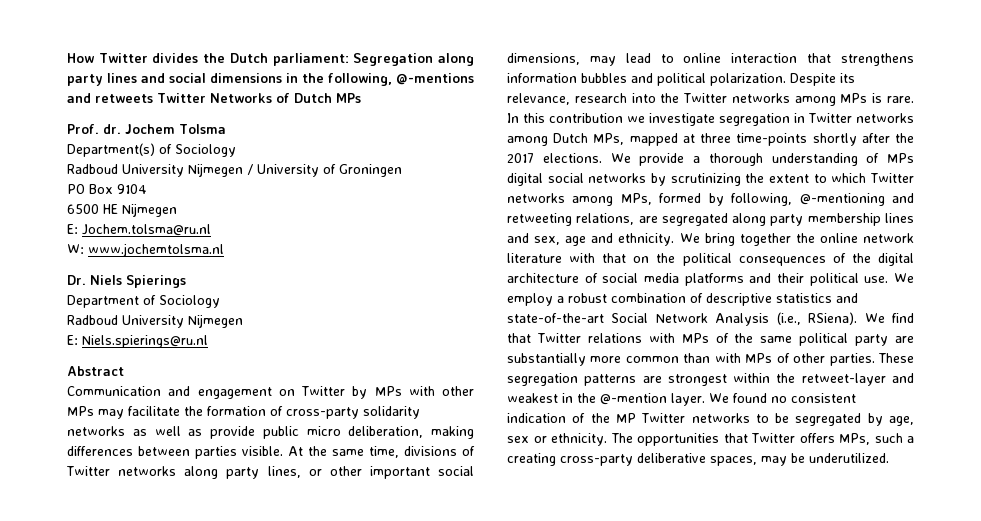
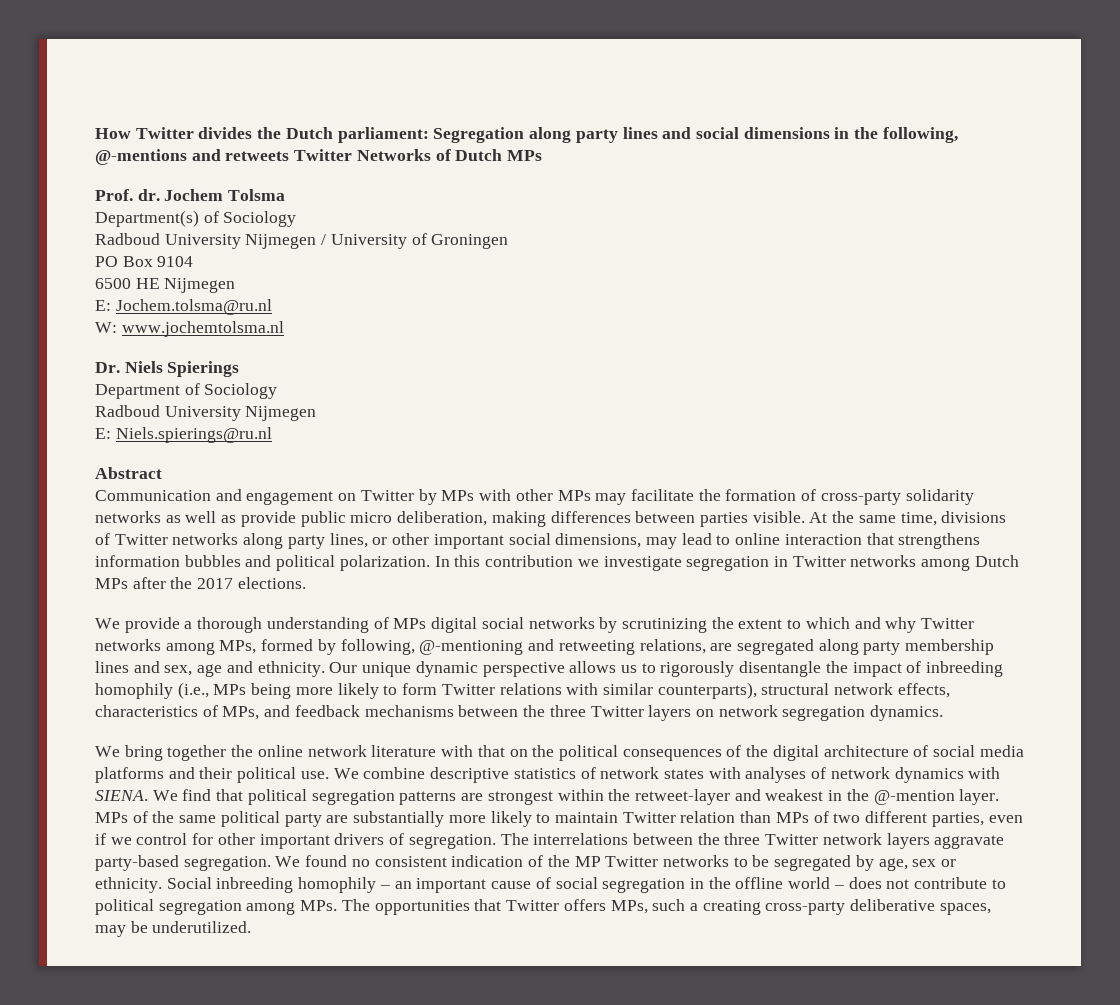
[790,73,855,86] [507,93,914,106] Despite its relevance, research into the Twitter networks among MPs is rare. -> (430, 563) none
[593,133,857,146] MPs, mapped at three time-points shortly -> [95,578,128,589] MPs
(602, 158) none -> (306, 583) //
(867, 178) none -> [854,617,917,633] and why
(675, 239) none -> [329,661,1004,677] [95,682,950,699] [95,705,944,721] Our unique dynamic perspective allows us to rigorously disentangle the impact of inbreeding homophily (i.e., MPs being more likely to form Twitter relations with similar counterparts), structural network effects, characteristics of MPs, and feedback mechanisms between the three Twitter layers on network segregation dynamics. //
[507,293,858,306] [507,312,914,326] [507,333,914,346] [507,353,915,366] employ a robust combination of descriptive statistics and state-of-the-art Social Network Analysis (i.e., RSiena). We find that Twitter relations with MPs of the same political party are substantially more common than with MPs of other parties. These -> [363,767,1001,783] [95,789,307,805] combine descriptive statistics of network states with analyses of network dynamics with SIENA. We find that political
(705, 399) none -> [95,811,1023,827] [95,833,1005,849] [95,855,271,871] MPs of the same political party are substantially more likely to maintain Twitter relation than MPs of two different parties, even if we control for other important drivers of segregation. The interrelations between the three Twitter network layers aggravate party-based segregation.
(607, 439) none -> [166,877,1006,893] [95,899,338,915] Social inbreeding homophily – an important cause of social segregation in the offline world – does not contribute to political segregation among MPs.

